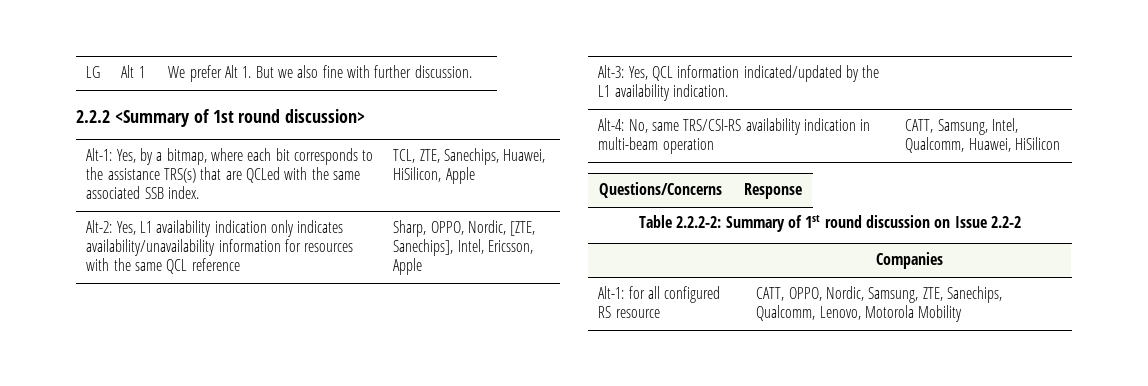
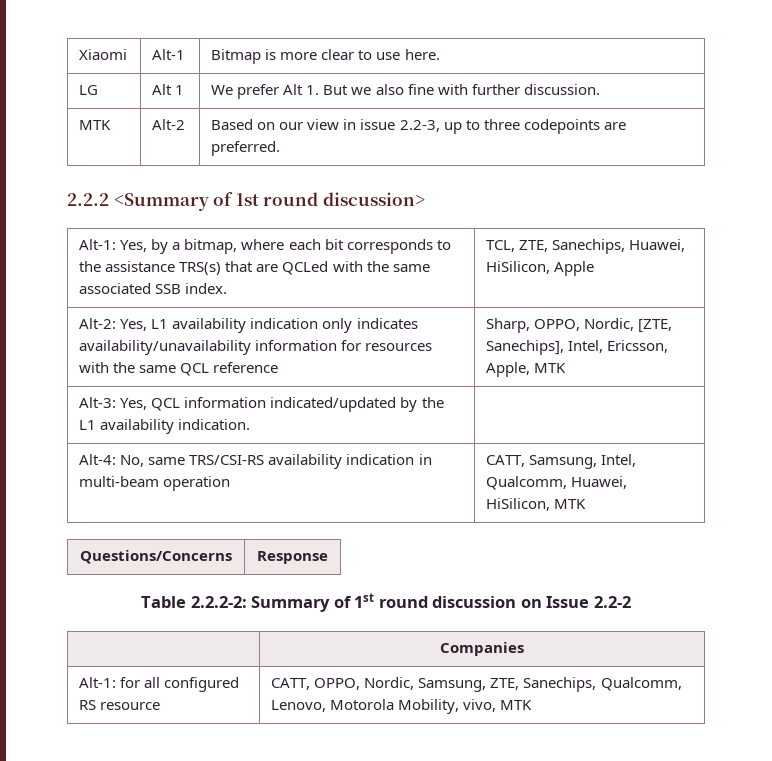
(86, 72) none -> [79,49,128,60] [152,49,186,60] [211,49,440,64] Xiaomi | Alt-1 | Bitmap is more clear to use here. //
(472, 71) none -> [79,120,112,130] [152,119,186,130] [211,119,626,134] [211,141,281,156] // MTK | Alt-2 | Based on our view in issue 2.2-3, up to three codepoints are preferred.
[393,258,423,275] Apple -> [486,362,567,377] Apple, MTK
[1015,137,1061,150] HiSilicon -> [486,498,587,511] HiSilicon, MTK
[918,305,963,322] Mobility -> [398,699,533,714] Mobility, vivo, MTK

